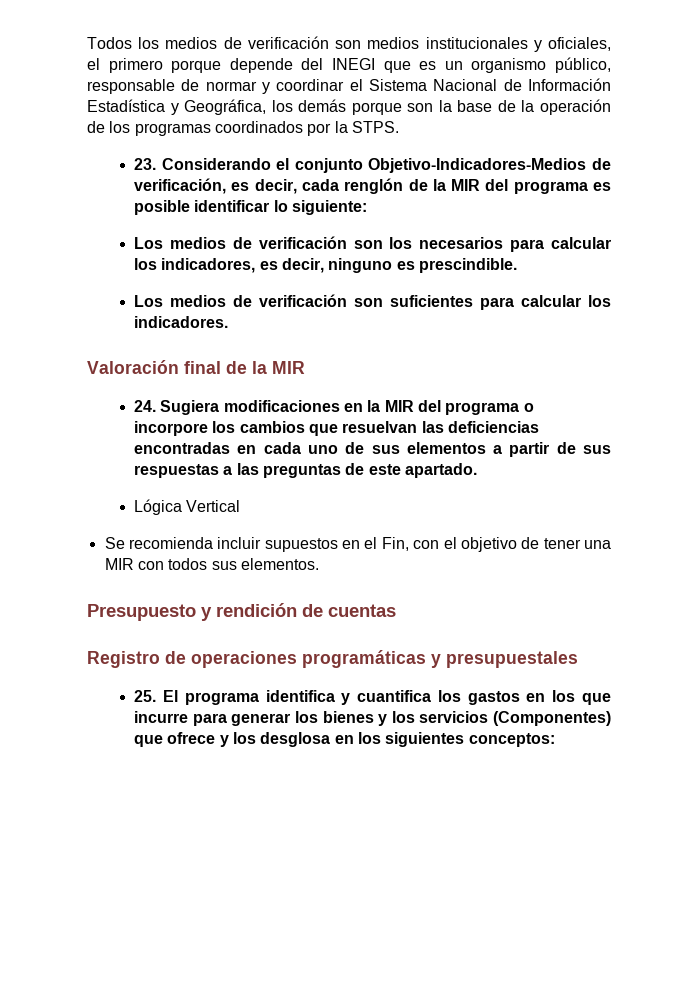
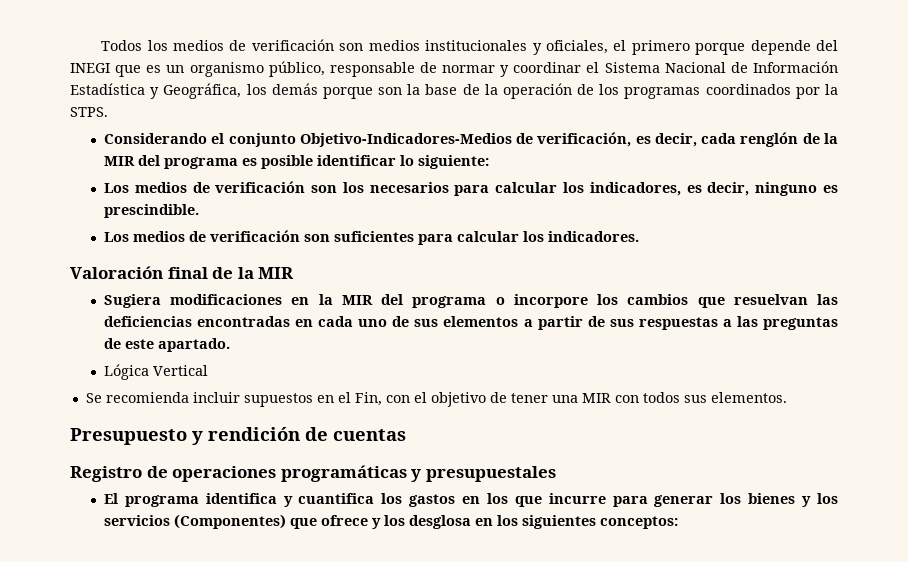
[134,158,157,170] 23. -> (108, 112) none
[134,400,157,412] 24. -> (295, 273) none
[134,690,157,702] 25. -> (556, 474) none

